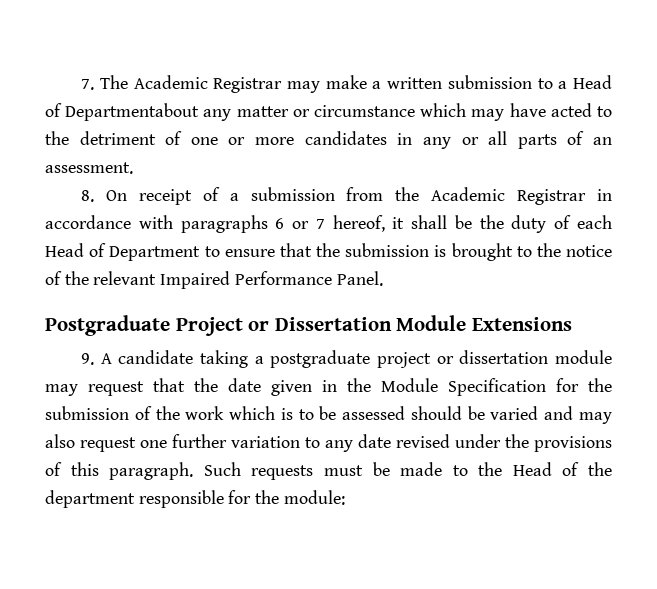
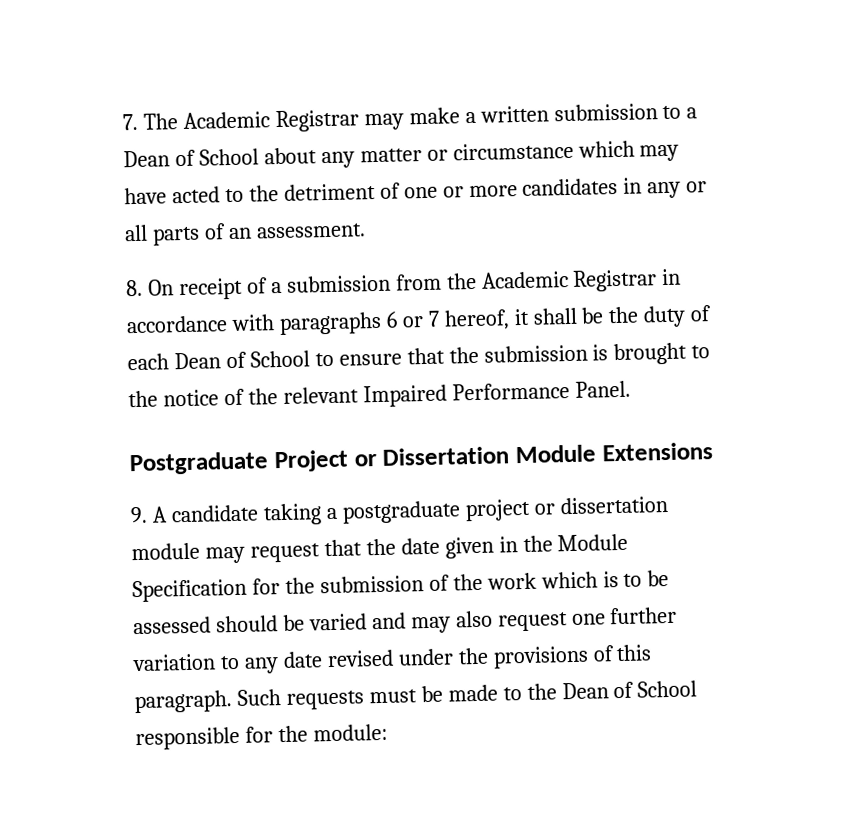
[573,75,612,89] [45,103,200,121] Head of Departmentabout -> [123,147,317,168] Dean of School about
[45,243,201,261] Head of Department -> [173,350,310,370] Dean of School
[512,462,612,476] [45,490,135,508] Head of the department -> [561,680,698,700] Dean of School

